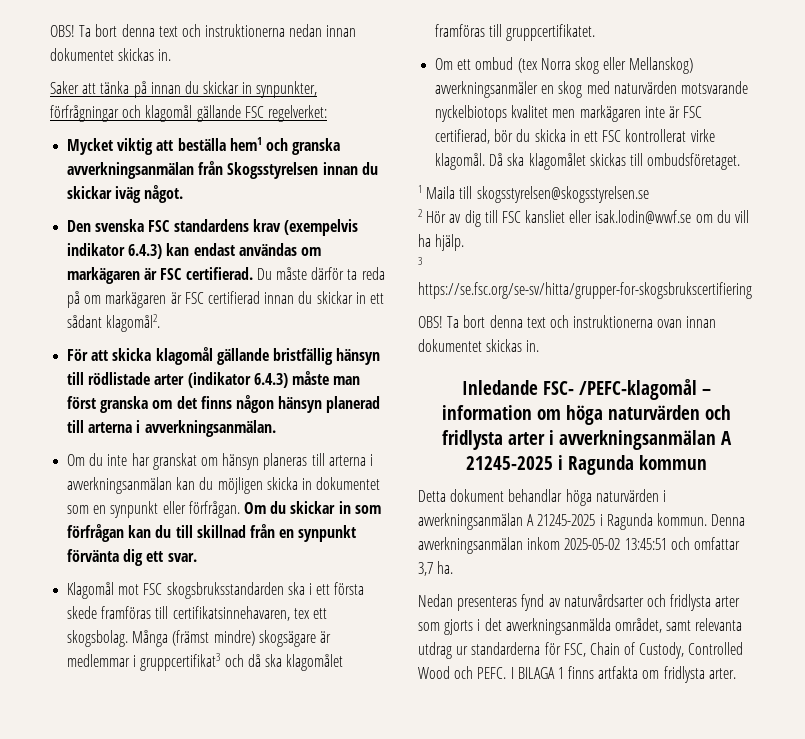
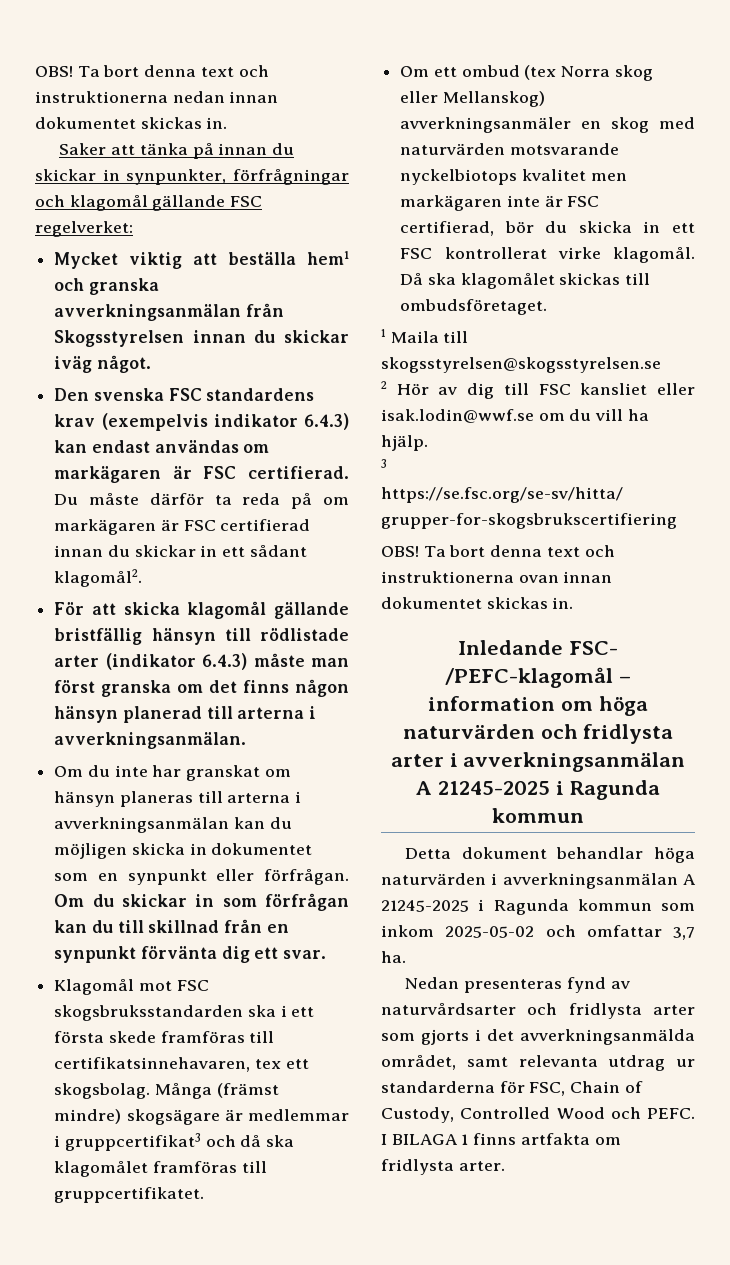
[656,513,746,526] [418,537,523,554] kommun. Denna avverkningsanmälan -> [577,899,695,911] kommun som
[624,538,667,550] 13:45:51 -> (535, 932) none

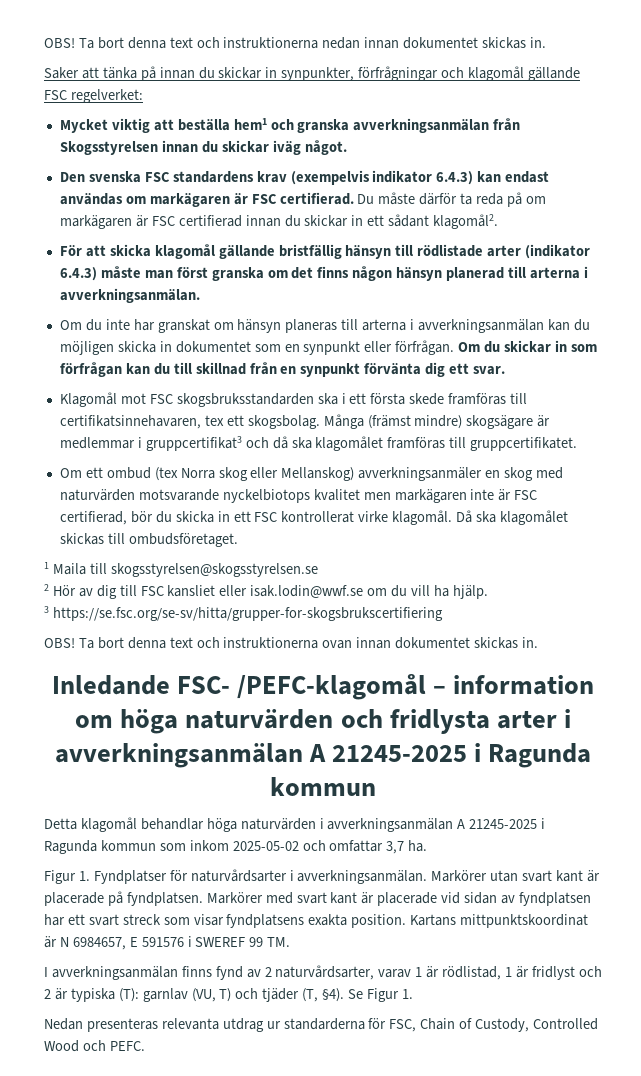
[461,847,547,859] dokument -> [80,817,137,832] klagomål
[405,977,630,993] [381,1003,695,1019] [381,1029,695,1045] [381,1055,508,1070] Nedan presenteras fynd av naturvårdsarter och fridlysta arter som gjorts i det avverkningsanmälda området, samt -> [44,869,601,884] [44,891,591,906] [44,914,589,928] [44,936,291,950] [44,965,602,980] [44,988,413,1002] [44,1018,158,1032] Figur 1. Fyndplatser för naturvårdsarter i avverkningsanmälan. Markörer utan svart kant är placerade på fyndplatsen. Markörer med svart kant är placerade vid sidan av fyndplatsen har ett svart streck som visar fyndplatsens exakta position. Kartans mittpunktskoordinat är N 6984657, E 591576 i SWEREF 99 TM. // I avverkningsanmälan finns fynd av 2 naturvårdsarter, varav 1 är rödlistad, 1 är fridlyst och 2 är typiska (T): garnlav (VU, T) och tjäder (T, §4). Se Figur 1. // Nedan presenteras
[381,1133,621,1145] [381,1159,505,1175] I BILAGA 1 finns artfakta om fridlysta arter. -> (145, 1046) none

